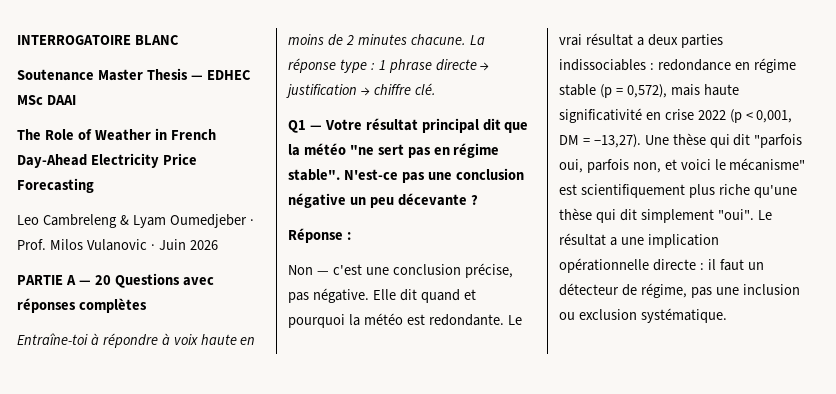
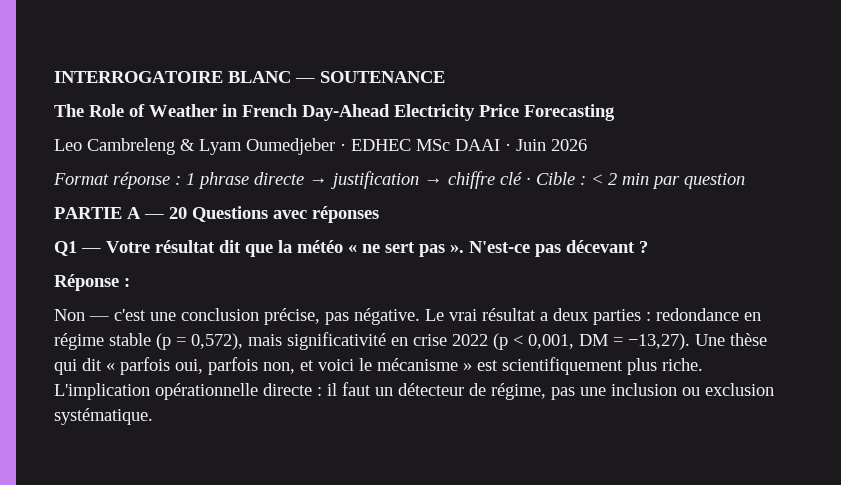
[17,68,251,81] [17,95,76,105] // Soutenance Master Thesis — EDHEC MSc DAAI -> [295,71,445,83] — SOUTENANCE
[17,239,147,251] Prof. Milos Vulanovic -> [351,139,500,151] EDHEC MSc DAAI
(218, 245) none -> [53,171,745,189] // Format réponse : 1 phrase directe → justification → chiffre clé · Cible : < 2 min par question
[78,298,147,313] [17,333,256,348] [288,34,485,46] [288,58,490,73] [286,83,436,98] complètes // Entraîne-toi à répondre à voix haute en moins de 2 minutes chacune. La réponse type : 1 phrase directe → justification → chiffre clé. -> (379, 214) none
[421,118,479,133] principal -> (215, 246) none
[349,143,500,158] [288,168,524,183] [288,193,467,208] "ne sert pas en régime stable". N'est-ce pas une conclusion négative un peu décevante -> [348,240,635,257] « ne sert pas ». N'est-ce pas décevant
[372,289,476,303] [288,313,504,328] Elle dit quand et pourquoi la météo est redondante. -> (420, 316) none
[559,59,646,71] indissociables -> (641, 317) none
[703,84,739,96] haute -> (282, 340) none
[754,134,803,148] "parfois -> [106,357,170,375] « parfois
[729,158,806,171] mécanisme" -> [377,358,472,371] mécanisme »
[718,184,797,198] [559,208,772,223] [559,233,719,248] riche qu'une thèse qui dit simplement "oui". Le résultat a une implication -> [662,358,703,371] [54,383,150,400] riche. L'implication

